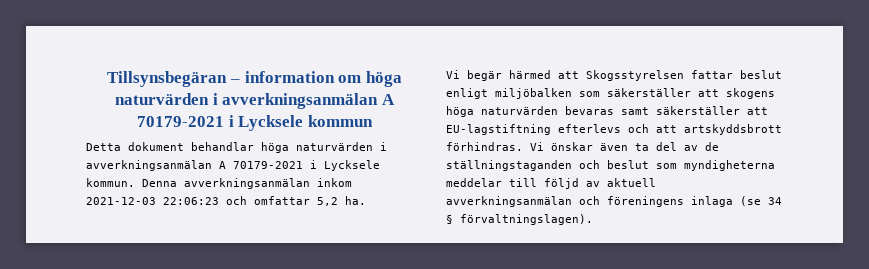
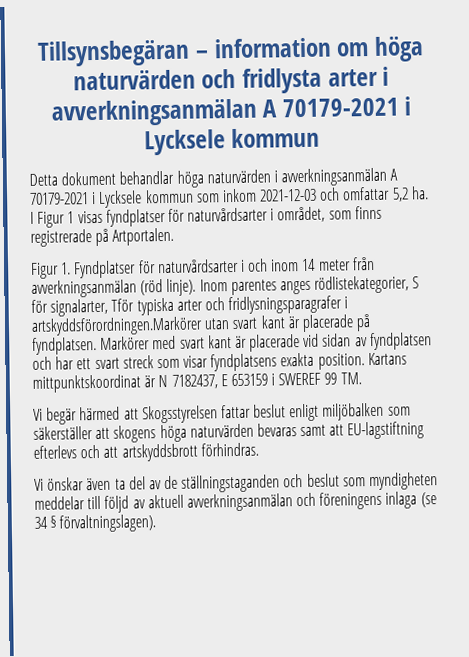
(210, 99) none -> [201,67,378,94] och fridlysta arter
[86,178,310,189] kommun. Denna avverkningsanmälan -> [144,189,220,204] kommun som
[163,197,219,205] 22:06:23 -> (318, 195) none
(366, 200) none -> [30,205,382,228] [30,227,175,247] [31,256,375,279] [31,275,420,298] [31,295,349,317] [31,314,372,336] [32,332,432,355] [32,352,407,372] [32,372,362,393] I Figur 1 visas fyndplatser för naturvårdsarter i området, som finns registrerade på Artportalen. // Figur 1. Fyndplatser för naturvårdsarter i och inom 14 meter från avverkningsanmälan (röd linje). Inom parentes anges rödlistekategorier, S för signalarter, Tför typiska arter och fridlysningsparagrafer i artskyddsförordningen.Markörer utan svart kant är placerade på fyndplatsen. Markörer med svart kant är placerade vid sidan av fyndplatsen och har ett svart streck som visar fyndplatsens exakta position. Kartans mittpunktskoordinat är N 7182437, E 653159 i SWEREF 99 TM.
[656,106,740,115] säkerställer -> (327, 430) none
(523, 146) none -> (259, 449) //
[684,160,775,171] myndigheterna -> [369,472,439,491] myndigheten

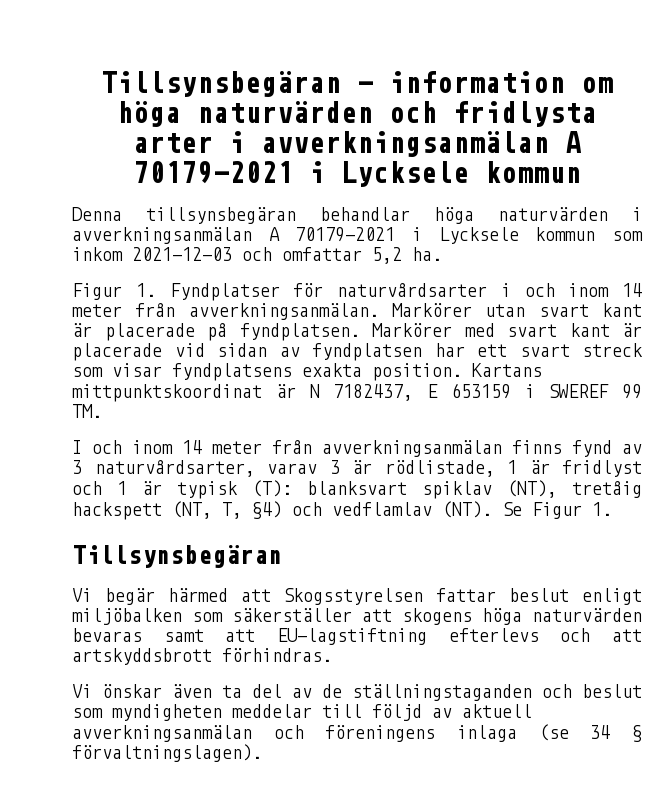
[29,171,117,186] Detta dokument -> [72,207,296,224] Denna tillsynsbegäran
[30,205,382,228] [30,227,175,247] I Figur 1 visas fyndplatser för naturvårdsarter i området, som finns registrerade på Artportalen. -> (442, 254) none
[31,275,420,298] [31,295,349,317] [31,316,203,336] avverkningsanmälan (röd linje). Inom parentes anges rödlistekategorier, S för signalarter, Tför typiska arter och fridlysningsparagrafer i artskyddsförordningen.Markörer -> [188,303,472,320] avverkningsanmälan. Markörer
[32,356,52,370] och -> (422, 352) none
(362, 378) none -> [72,440,642,457] [72,460,642,477] [72,480,642,499] [72,501,612,520] [72,545,282,568] // I och inom 14 meter från avverkningsanmälan finns fynd av 3 naturvårdsarter, varav 3 är rödlistade, 1 är fridlyst och 1 är typisk (T): blanksvart spiklav (NT), tretåig hackspett (NT, T, §4) och vedflamlav (NT). Se Figur 1. // Tillsynsbegäran

